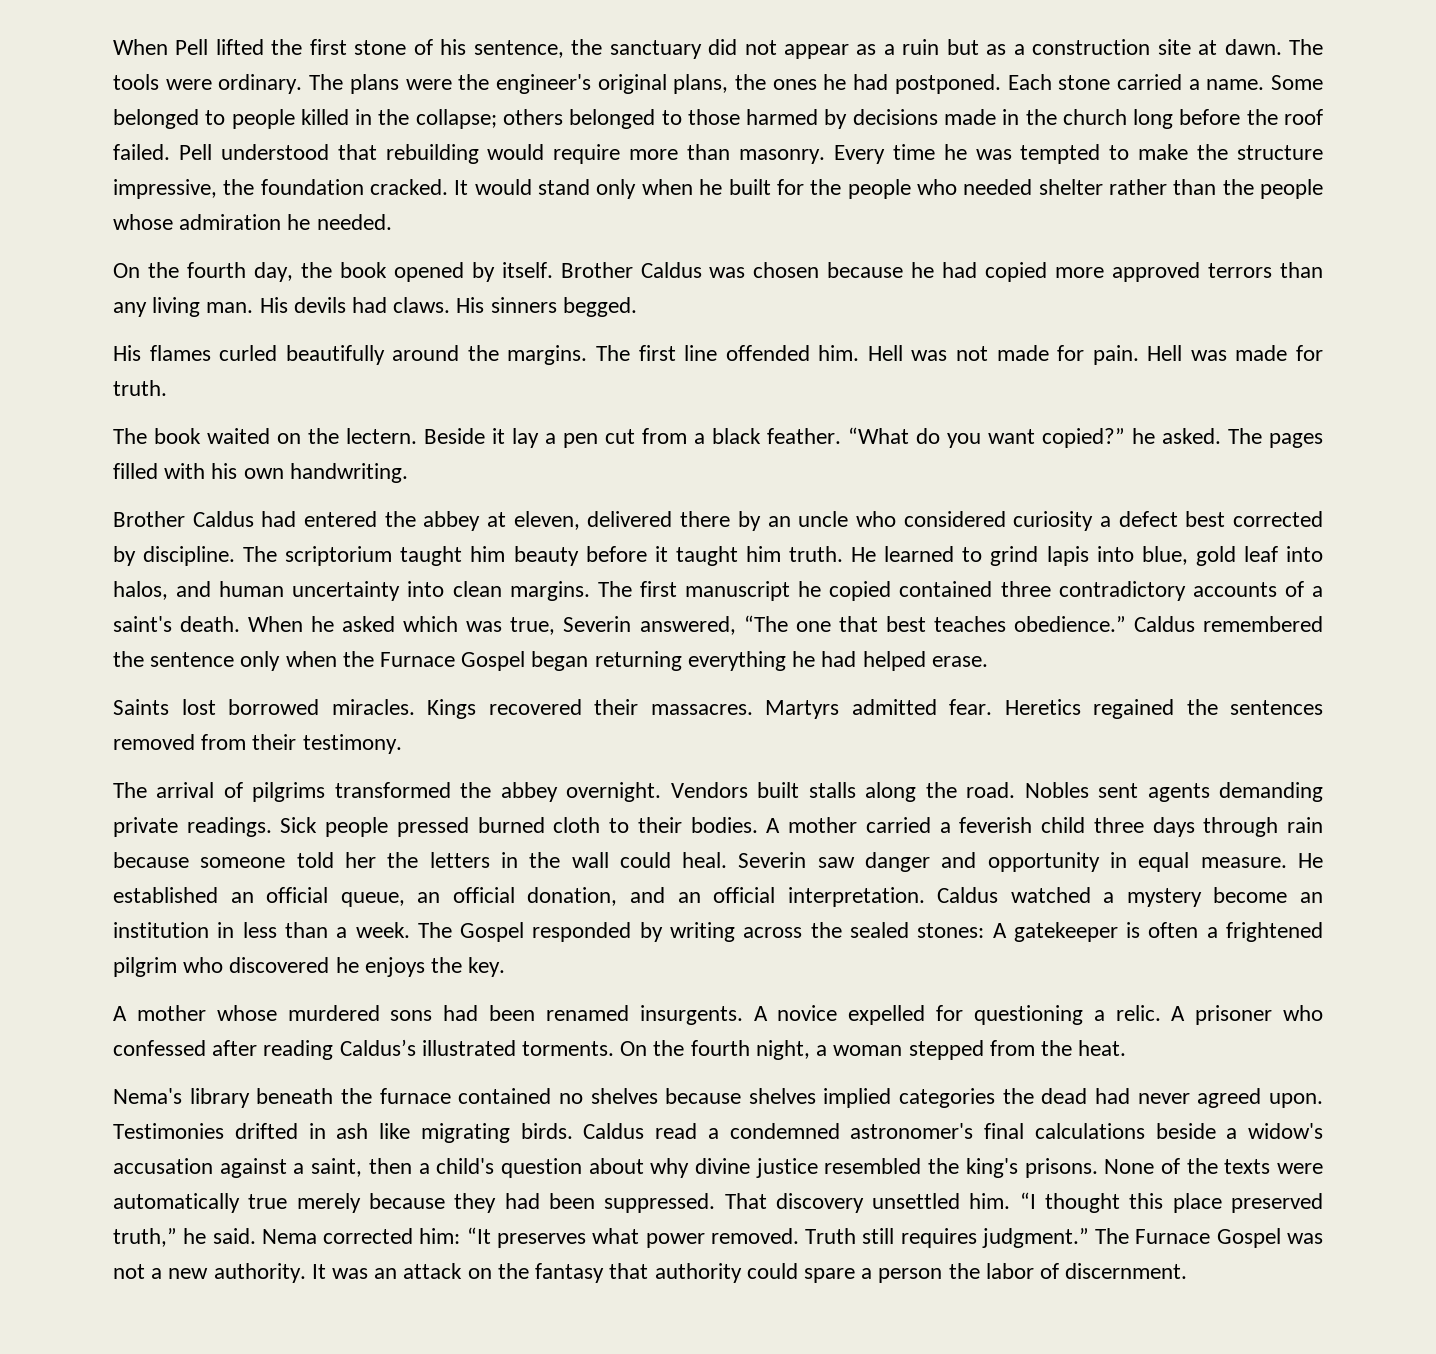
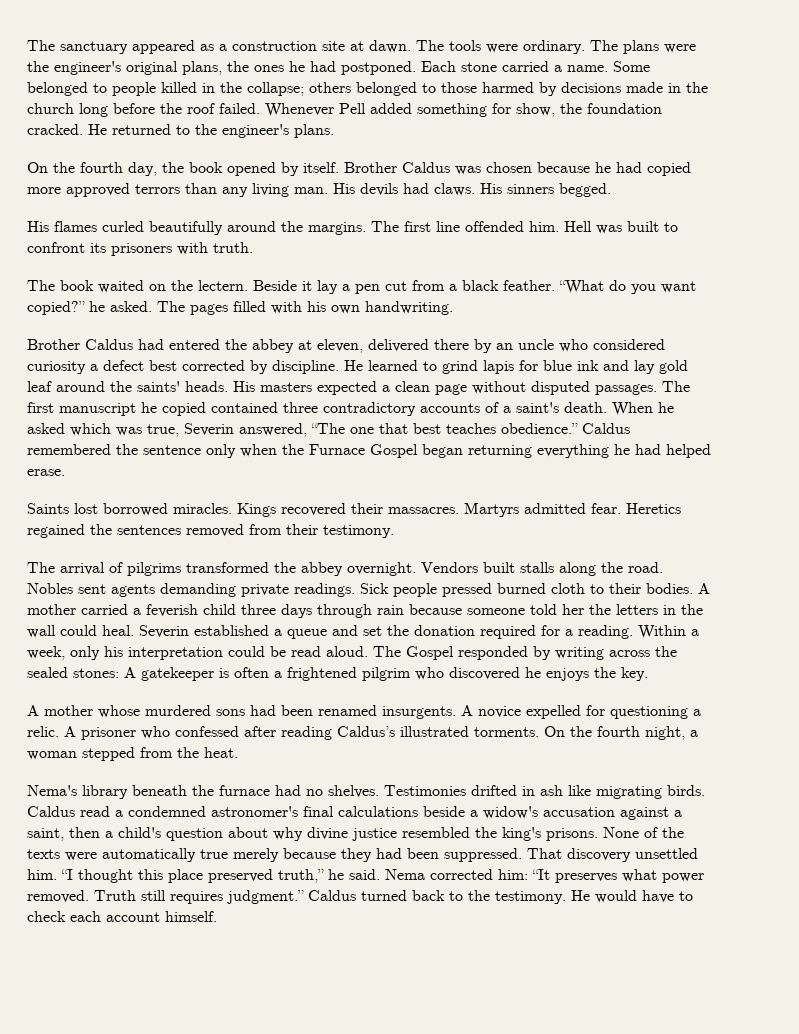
[113,39,979,59] When Pell lifted the first stone of his sentence, the sanctuary did not appear as a ruin but -> [27,40,195,54] The sanctuary appeared
[178,144,1324,164] [113,179,1323,199] [113,214,392,230] Pell understood that rebuilding would require more than masonry. Every time he was tempted to make the structure impressive, the foundation cracked. It would stand only when he built for the people who needed shelter rather than the people whose admiration he needed. -> [265,103,662,117] [27,124,334,138] Whenever Pell added something for show, the foundation cracked. He returned to the engineer's plans.
[955,345,1324,365] not made for pain. Hell was made for -> [627,221,678,232] [27,242,208,256] built to confront its prisoners with
[243,546,844,566] The scriptorium taught him beauty before it taught him truth. -> (339, 367) none
[1096,546,1323,566] [113,581,590,601] into blue, gold leaf into halos, and human uncertainty into clean margins. -> [519,360,688,374] [27,381,657,395] for blue ink and lay gold leaf around the saints' heads. His masters expected a clean page without disputed passages.
[817,852,1323,872] [113,887,1323,907] [113,922,410,938] saw danger and opportunity in equal measure. He established an official queue, an official donation, and an official interpretation. Caldus watched a mystery become an institution in less than a week. -> [194,625,699,639] [27,646,368,660] established a queue and set the donation required for a reading. Within a week, only his interpretation could be read aloud.
[458,1088,1323,1108] contained no shelves because shelves implied categories the dead had never agreed upon. -> [275,785,379,798] had no shelves.
[1095,1228,1324,1248] [113,1263,1188,1283] The Furnace Gospel was not a new authority. It was an attack on the fantasy that authority could spare a person the labor of discernment. -> [308,890,693,904] [27,911,217,922] Caldus turned back to the testimony. He would have to check each account himself.

